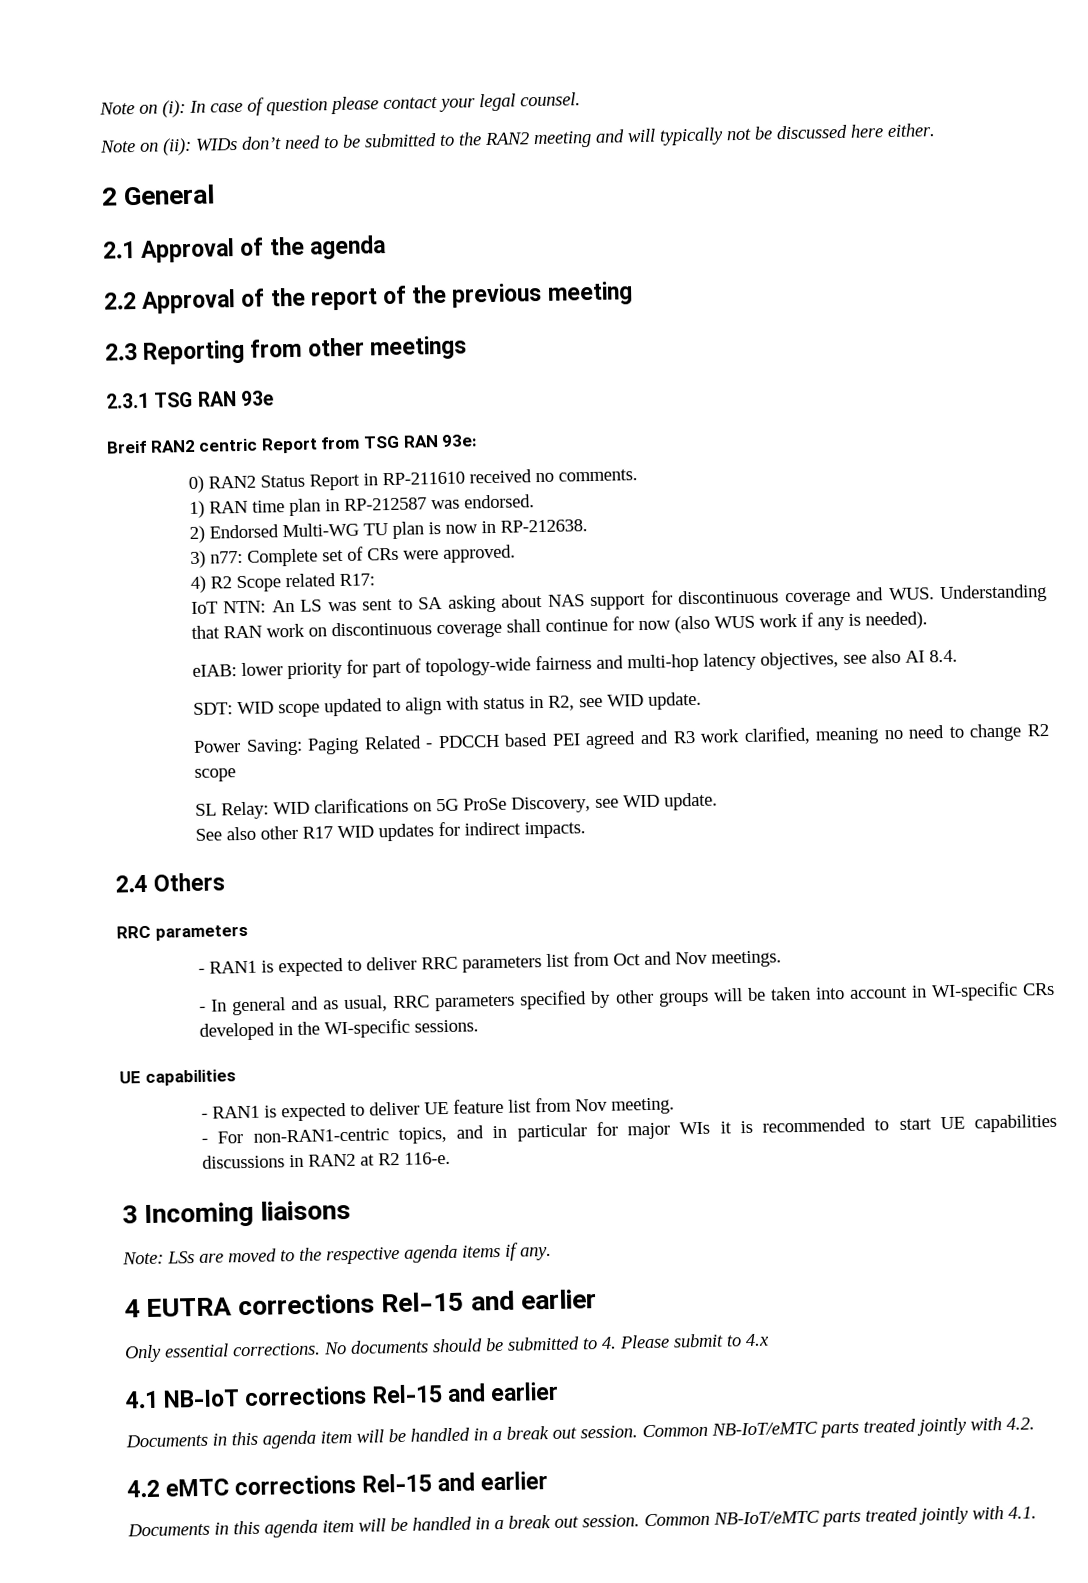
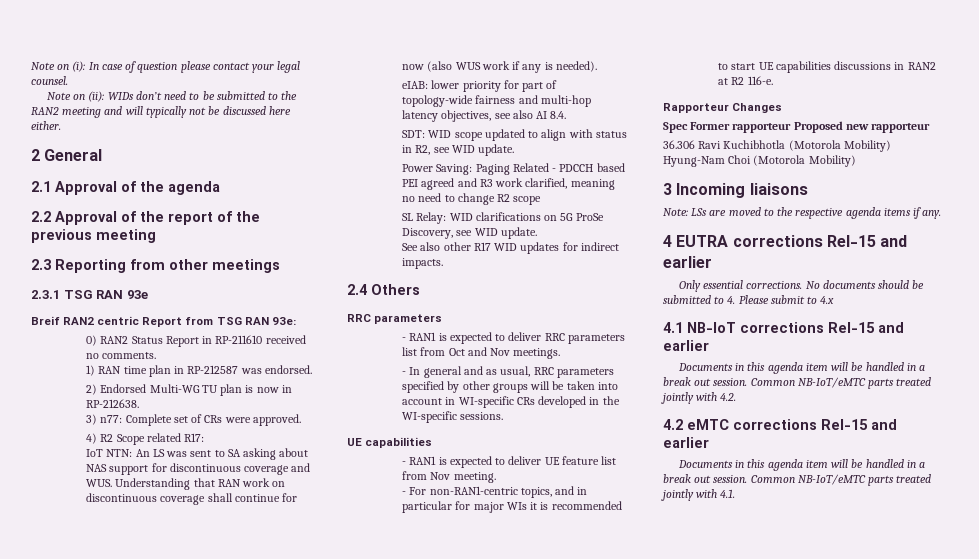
(452, 1158) none -> [663,103,783,113] [663,121,931,133] [663,140,891,152] [663,155,856,167] // Rapporteur Changes // Spec Former rapporteur Proposed new rapporteur // 36.306 Ravi Kuchibhotla (Motorola Mobility) Hyung-Nam Choi (Motorola Mobility)

